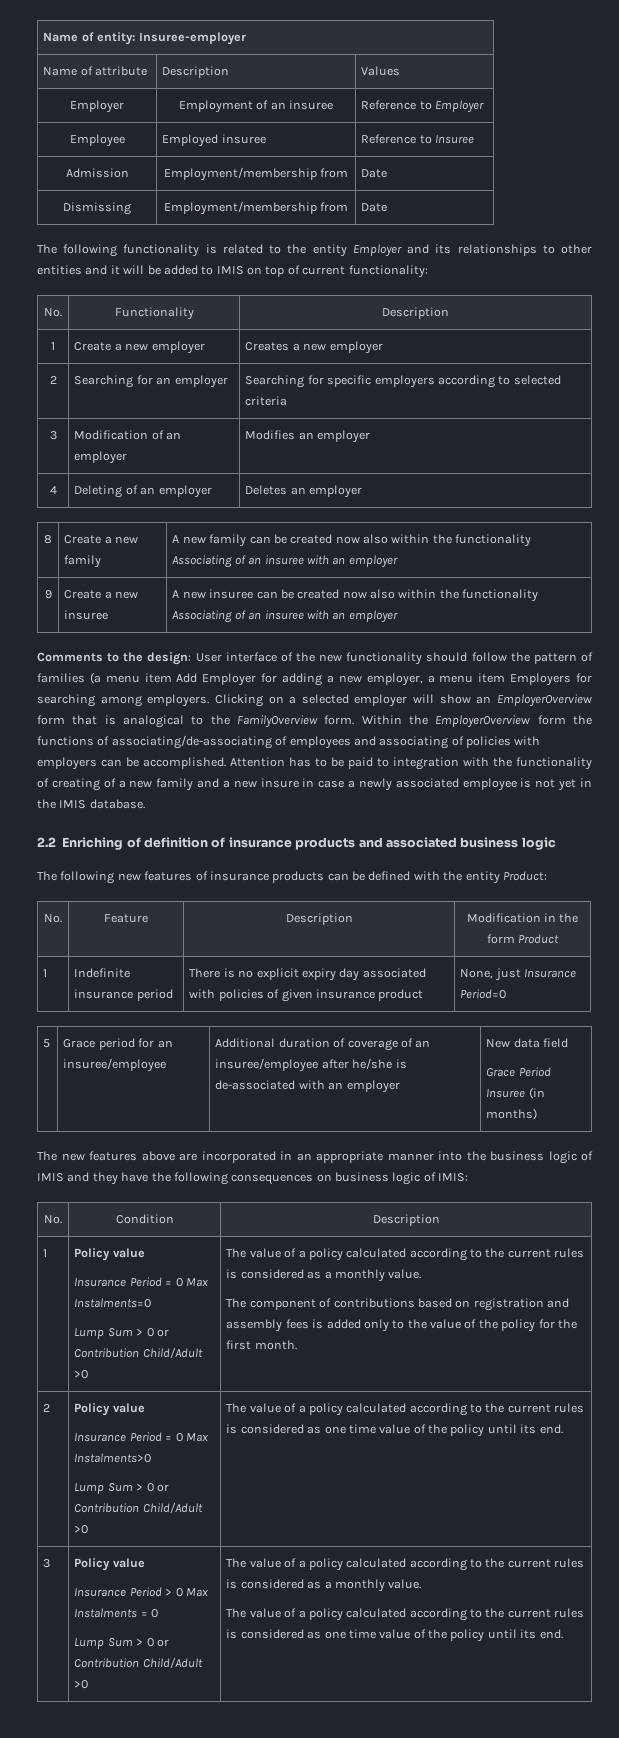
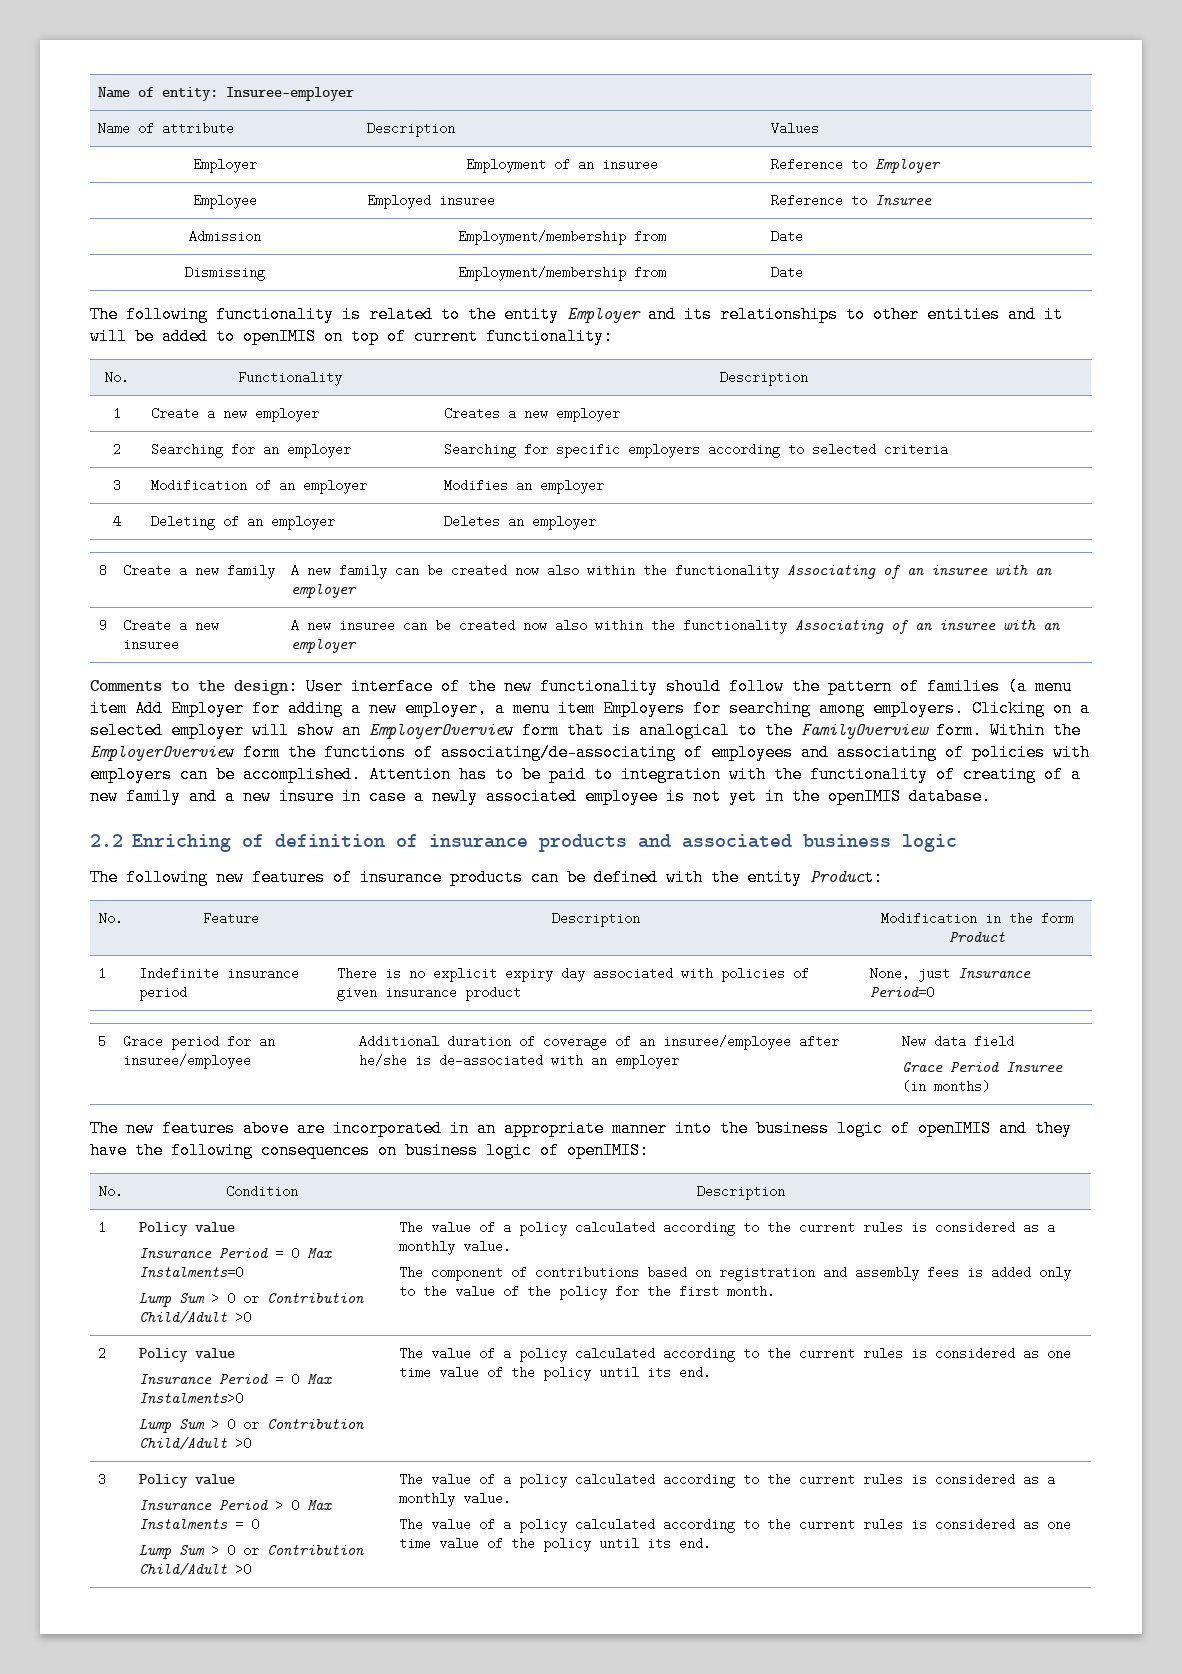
[216,266,244,275] IMIS -> [243,328,316,345] openIMIS
[59,800,87,809] IMIS -> [828,788,901,805] openIMIS
[37,1173,64,1182] IMIS -> [918,1120,991,1137] openIMIS
[438,1173,469,1182] IMIS: -> [567,1142,649,1159] openIMIS:

